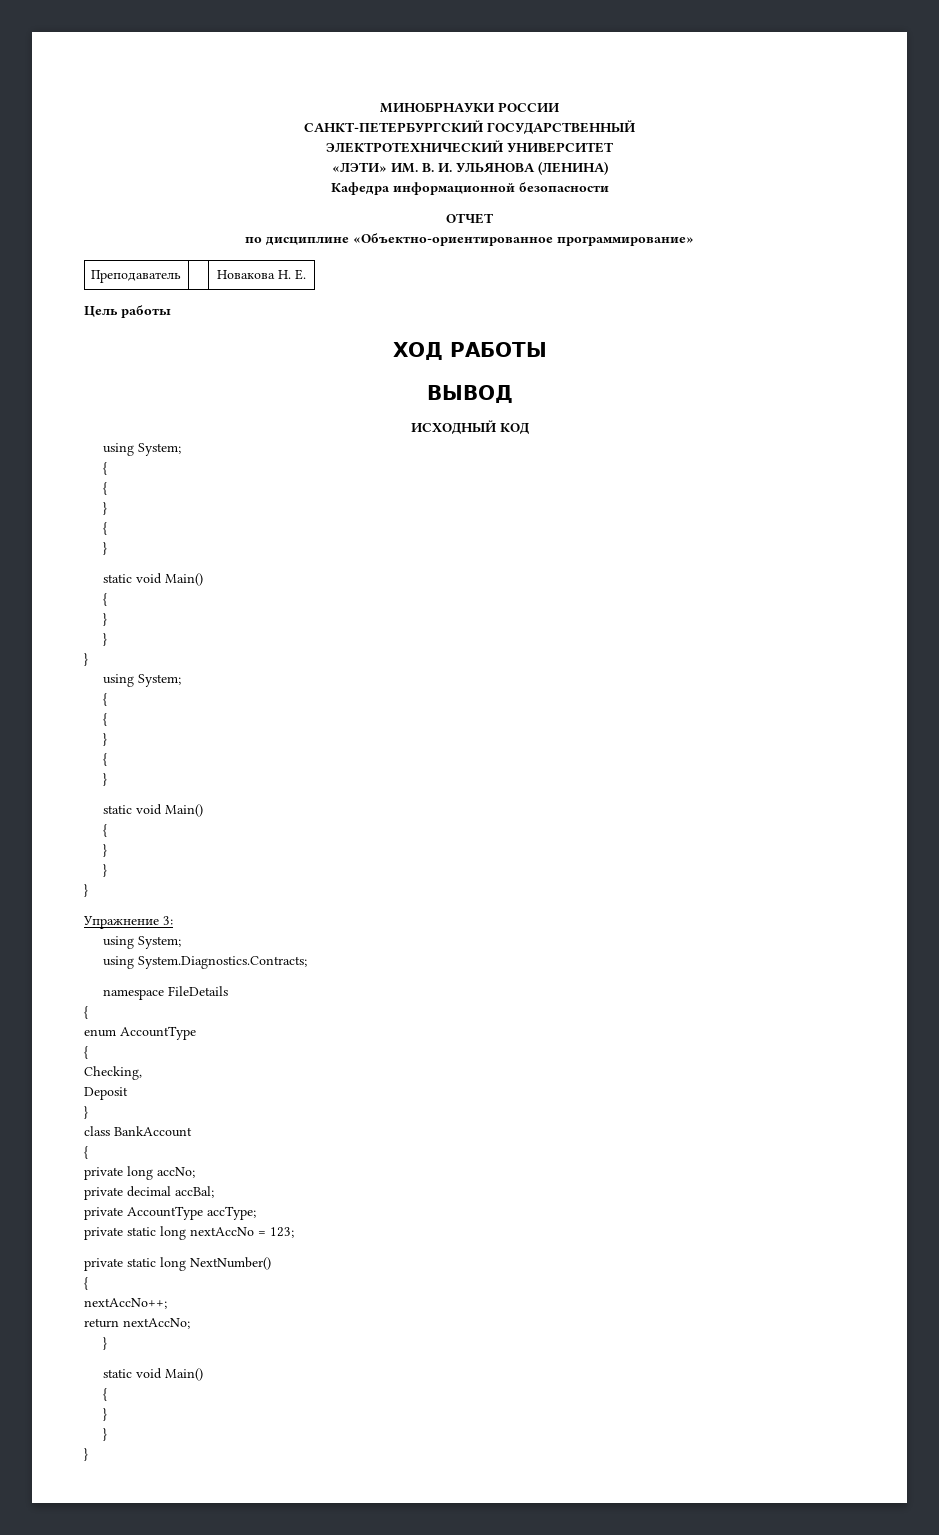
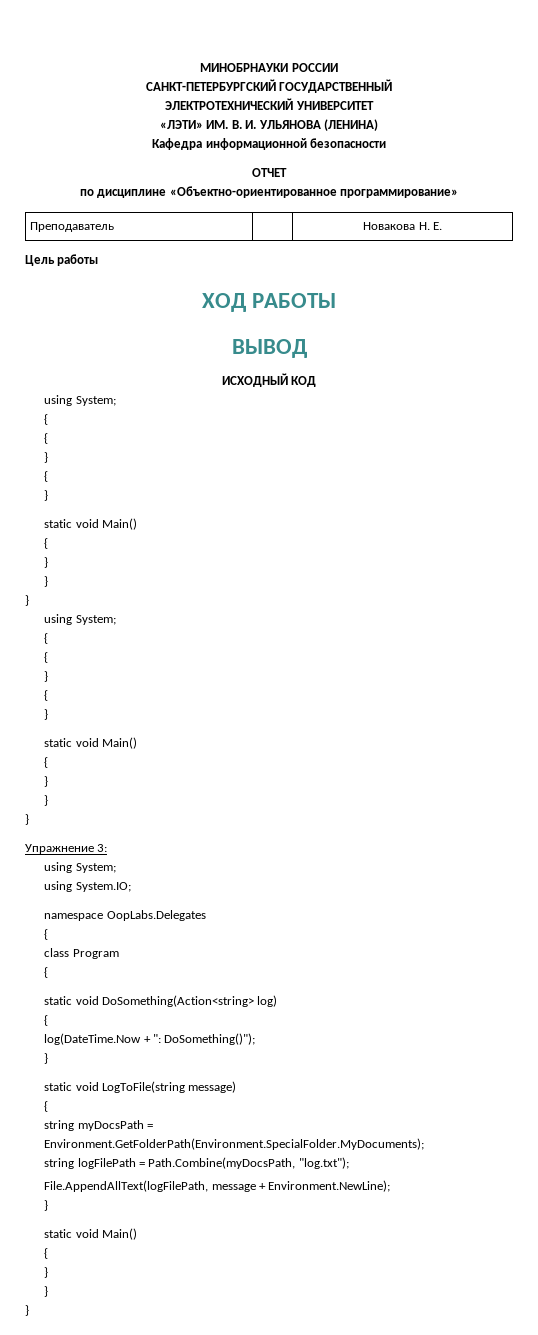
[138,956,308,969] System.Diagnostics.Contracts; -> [75,882,131,892] System.IO;
[168,986,229,996] [84,1006,88,1019] [84,1026,196,1040] [84,1046,88,1059] [84,1066,142,1080] [84,1087,128,1100] [84,1106,88,1119] [84,1126,192,1137] [84,1146,88,1159] [84,1166,195,1180] [84,1186,214,1200] [84,1206,256,1220] [84,1226,294,1240] [84,1257,271,1271] [84,1277,88,1290] [84,1298,167,1309] [84,1318,190,1329] FileDetails // { // enum AccountType // { // Checking, // Deposit // } // class BankAccount // { // private long accNo; // private decimal accBal; // private AccountType accType; // private static long nextAccNo = 123; // private static long NextNumber() // { // nextAccNo++; // return nextAccNo; -> [106,910,206,921] [44,929,49,940] [44,948,119,959] [44,967,49,978] [44,995,278,1007] [44,1015,49,1026] [44,1033,256,1045] [44,1053,49,1064] [44,1081,237,1093] [44,1101,49,1112] [44,1120,154,1131] [44,1138,425,1150] [44,1157,349,1169] [44,1180,391,1192] OopLabs.Delegates // { // class Program // { // static void DoSomething(Action<string> log) // { // log(DateTime.Now + ": DoSomething()"); // } // static void LogToFile(string message) // { // string myDocsPath = Environment.GetFolderPath(Environment.SpecialFolder.MyDocuments); // string logFilePath = Path.Combine(myDocsPath, "log.txt"); // File.AppendAllText(logFilePath, message + Environment.NewLine);

